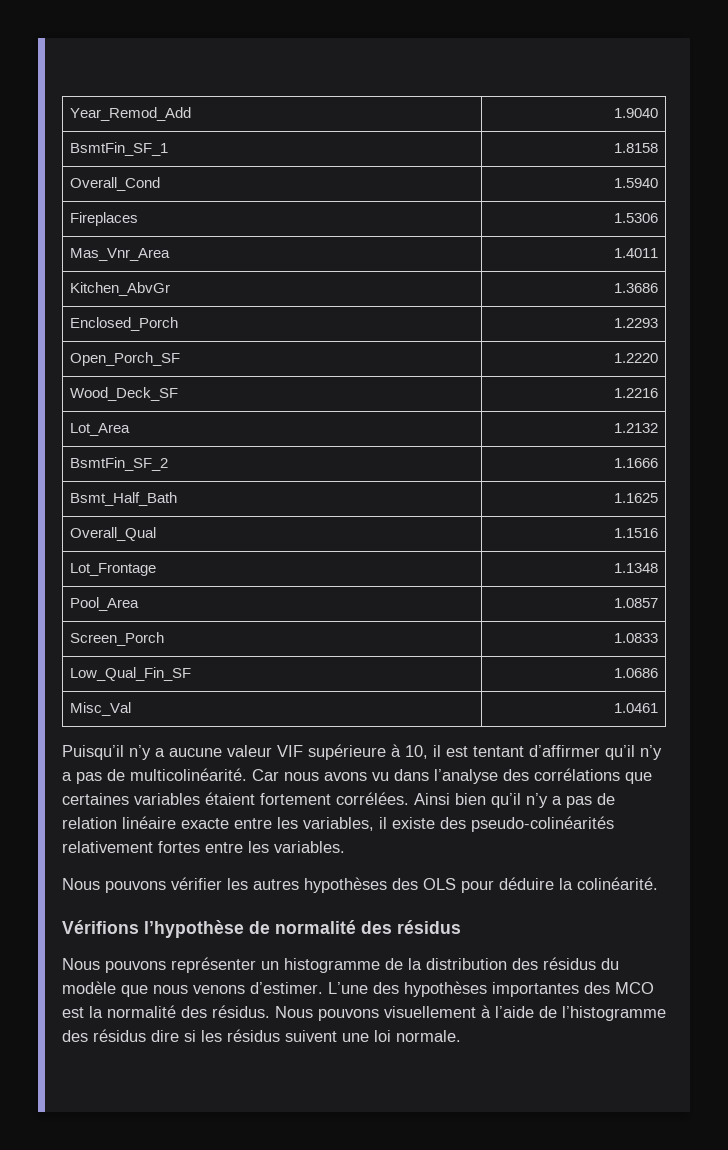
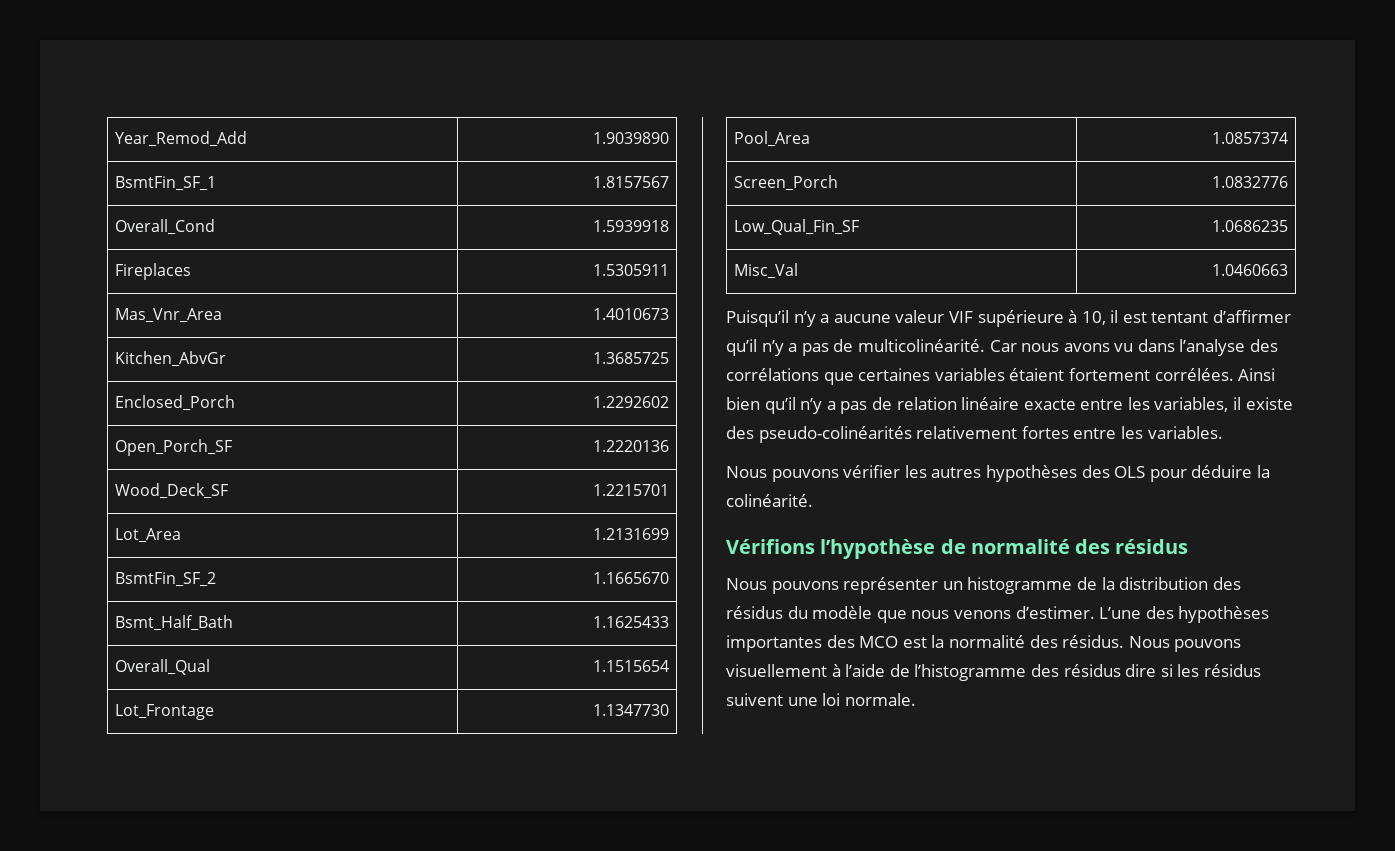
[614,108,659,118] 1.9040 -> [593,132,670,144] 1.9039890
[614,143,659,153] 1.8158 -> [593,176,670,188] 1.8157567
[614,178,659,188] 1.5940 -> [593,220,670,232] 1.5939918
[614,213,659,223] 1.5306 -> [593,264,670,276] 1.5305911
[614,248,659,258] 1.4011 -> [593,308,670,320] 1.4010673
[614,283,659,293] 1.3686 -> [593,352,670,364] 1.3685725
[614,318,659,328] 1.2293 -> [593,396,670,408] 1.2292602
[614,353,659,363] 1.2220 -> [593,440,670,452] 1.2220136
[614,388,659,398] 1.2216 -> [593,484,670,496] 1.2215701
[614,423,659,433] 1.2132 -> [593,528,670,540] 1.2131699
[614,458,659,468] 1.1666 -> [593,572,670,584] 1.1665670
[614,493,659,503] 1.1625 -> [593,616,670,628] 1.1625433
[614,528,659,538] 1.1516 -> [593,660,670,672] 1.1515654
[614,563,659,573] 1.1348 -> [593,704,670,716] 1.1347730
[614,598,659,608] 1.0857 -> [1212,132,1289,144] 1.0857374
[614,633,659,643] 1.0833 -> [1212,176,1289,188] 1.0832776
[614,668,659,678] 1.0686 -> [1212,220,1289,232] 1.0686235
[614,703,659,713] 1.0461 -> [1212,264,1289,276] 1.0460663

